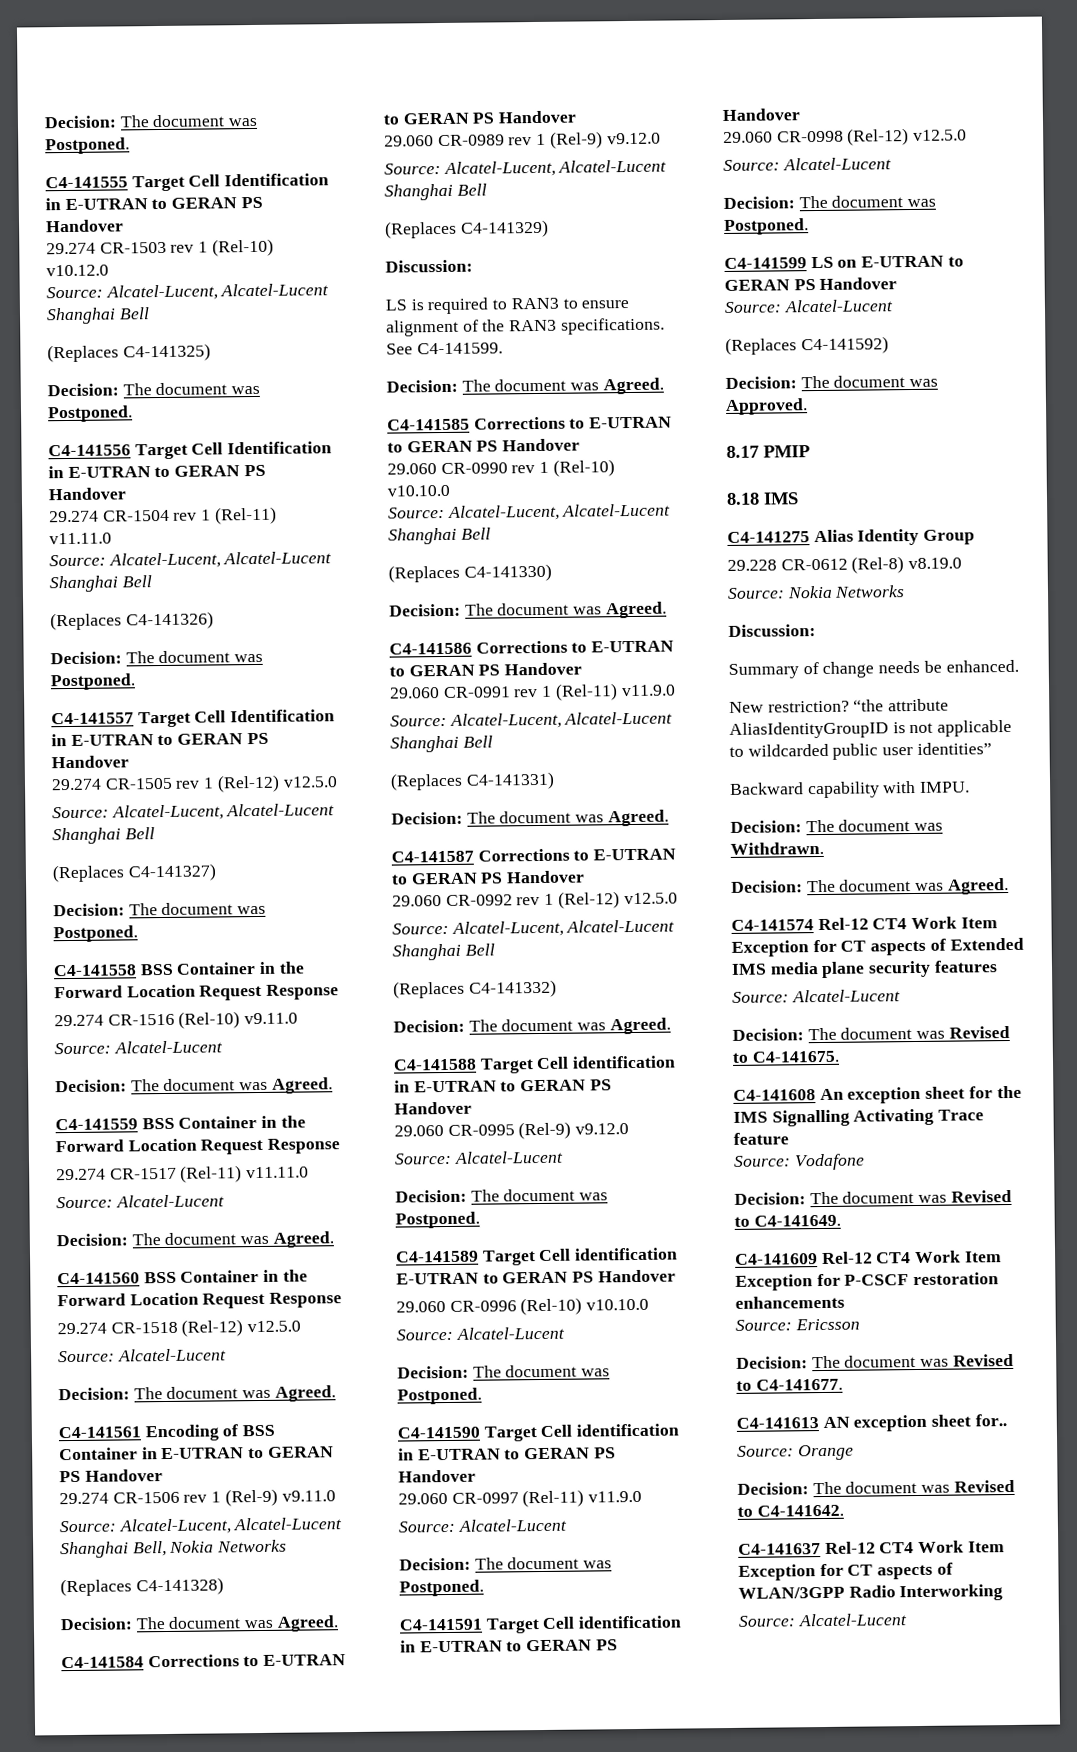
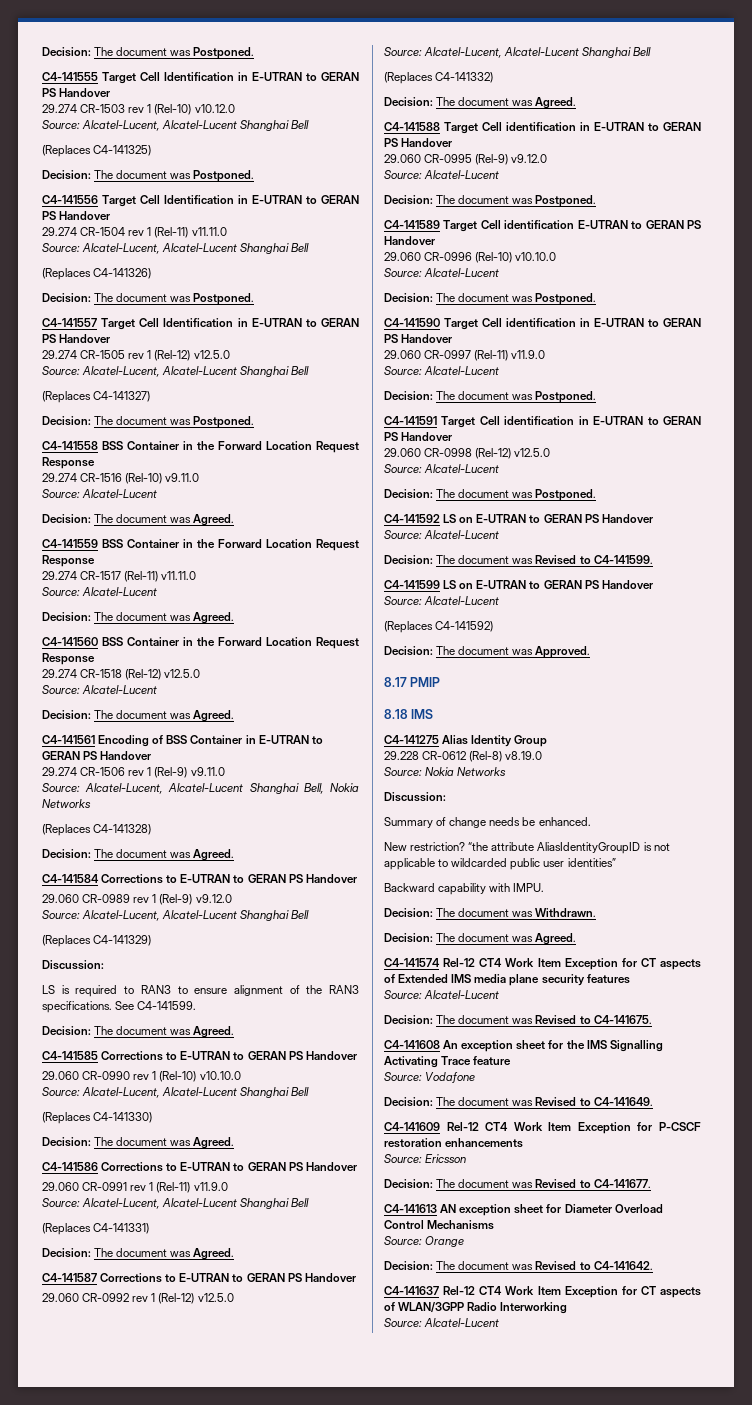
(809, 226) none -> [384,514,653,523] [384,530,500,539] [384,555,653,565] // C4-141592 LS on E-UTRAN to GERAN PS Handover // Source: Alcatel-Lucent // Decision: The document was Revised to C4-141599.
[974,1414,1007,1427] for.. -> [546,1204,663,1213] [384,1220,495,1230] for Diameter Overload Control Mechanisms

